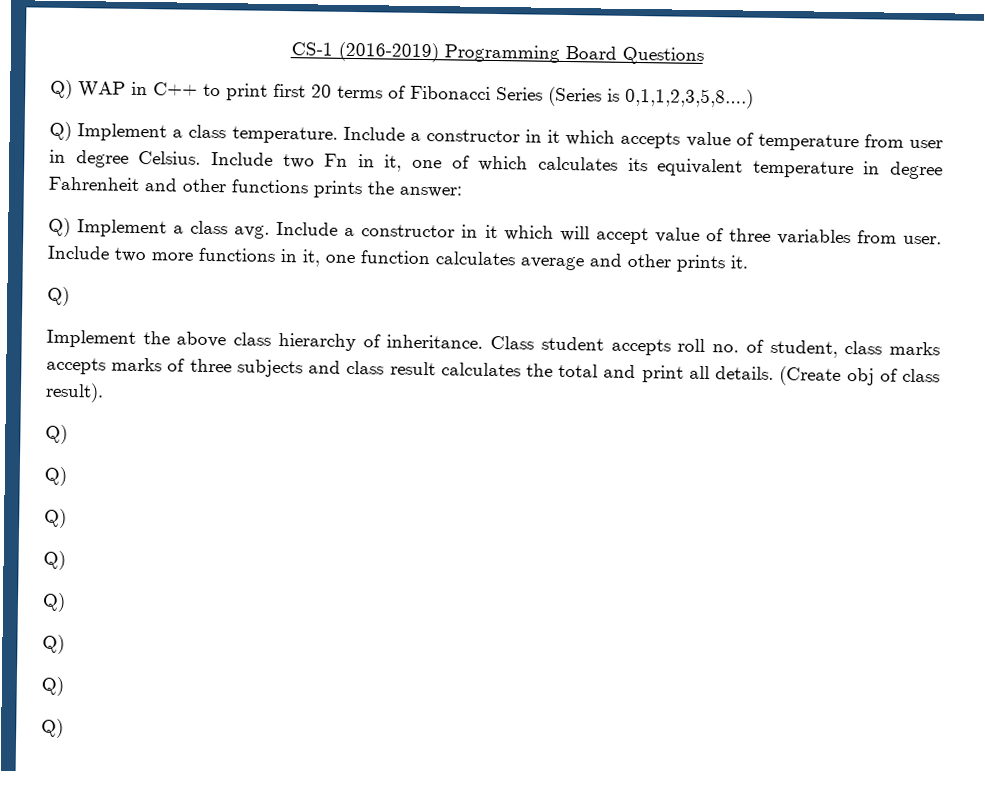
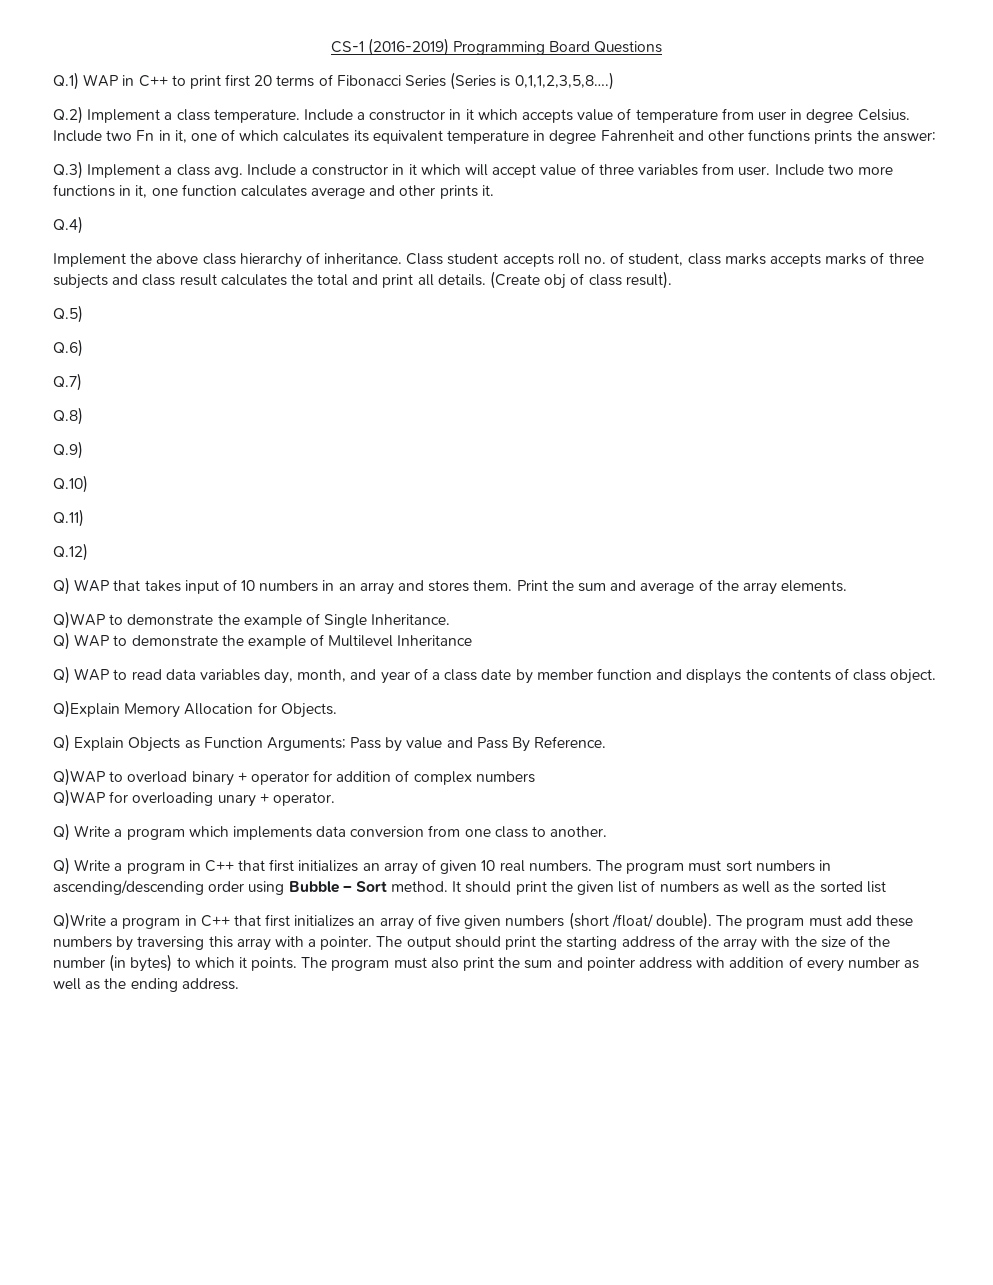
[50,79,73,100] Q) -> [53,72,79,90] Q.1)
[49,121,72,142] Q) -> [53,106,83,124] Q.2)
[48,217,71,238] Q) -> [53,161,83,179] Q.3)
[47,286,70,307] Q) -> [53,216,83,234] Q.4)
[45,424,68,444] [44,466,67,486] [44,508,67,528] [43,550,66,570] [42,592,66,612] [42,634,65,654] [41,676,64,696] [41,718,64,738] Q) // Q) // Q) // Q) // Q) // Q) // Q) // Q) -> [53,305,83,323] [53,339,83,357] [53,373,82,391] [53,407,83,425] [53,441,83,459] [53,475,88,493] [53,509,84,527] [53,543,88,561] [53,577,848,595] [53,611,451,629] [53,632,473,650] [53,666,937,684] [53,700,337,718] [53,734,607,752] [53,768,535,786] [53,789,335,807] [53,823,608,841] [53,857,831,875] [53,880,886,895] [53,912,913,930] [53,935,891,951] [53,954,920,972] [53,978,239,992] Q.5) // Q.6) // Q.7) // Q.8) // Q.9) // Q.10) // Q.11) // Q.12) // Q) WAP that takes input of 10 numbers in an array and stores them. Print the sum and average of the array elements. // Q)WAP to demonstrate the example of Single Inheritance. // Q) WAP to demonstrate the example of Multilevel Inheritance // Q) WAP to read data variables day, month, and year of a class date by member function and displays the contents of class object. // Q)Explain Memory Allocation for Objects. // Q) Explain Objects as Function Arguments; Pass by value and Pass By Reference. // Q)WAP to overload binary + operator for addition of complex numbers // Q)WAP for overloading unary + operator. // Q) Write a program which implements data conversion from one class to another. // Q) Write a program in C++ that first initializes an array of given 10 real numbers. The program must sort numbers in ascending/descending order using Bubble – Sort method. It should print the given list of numbers as well as the sorted list // Q)Write a program in C++ that first initializes an array of five given numbers (short /float/ double). The program must add these numbers by traversing this array with a pointer. The output should print the starting address of the array with the size of the number (in bytes) to which it points. The program must also print the sum and pointer address with addition of every number as well as the ending address.

